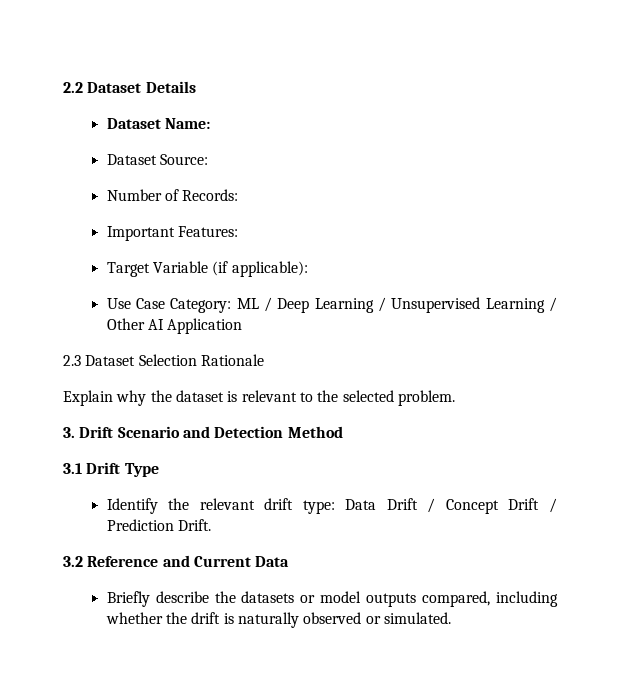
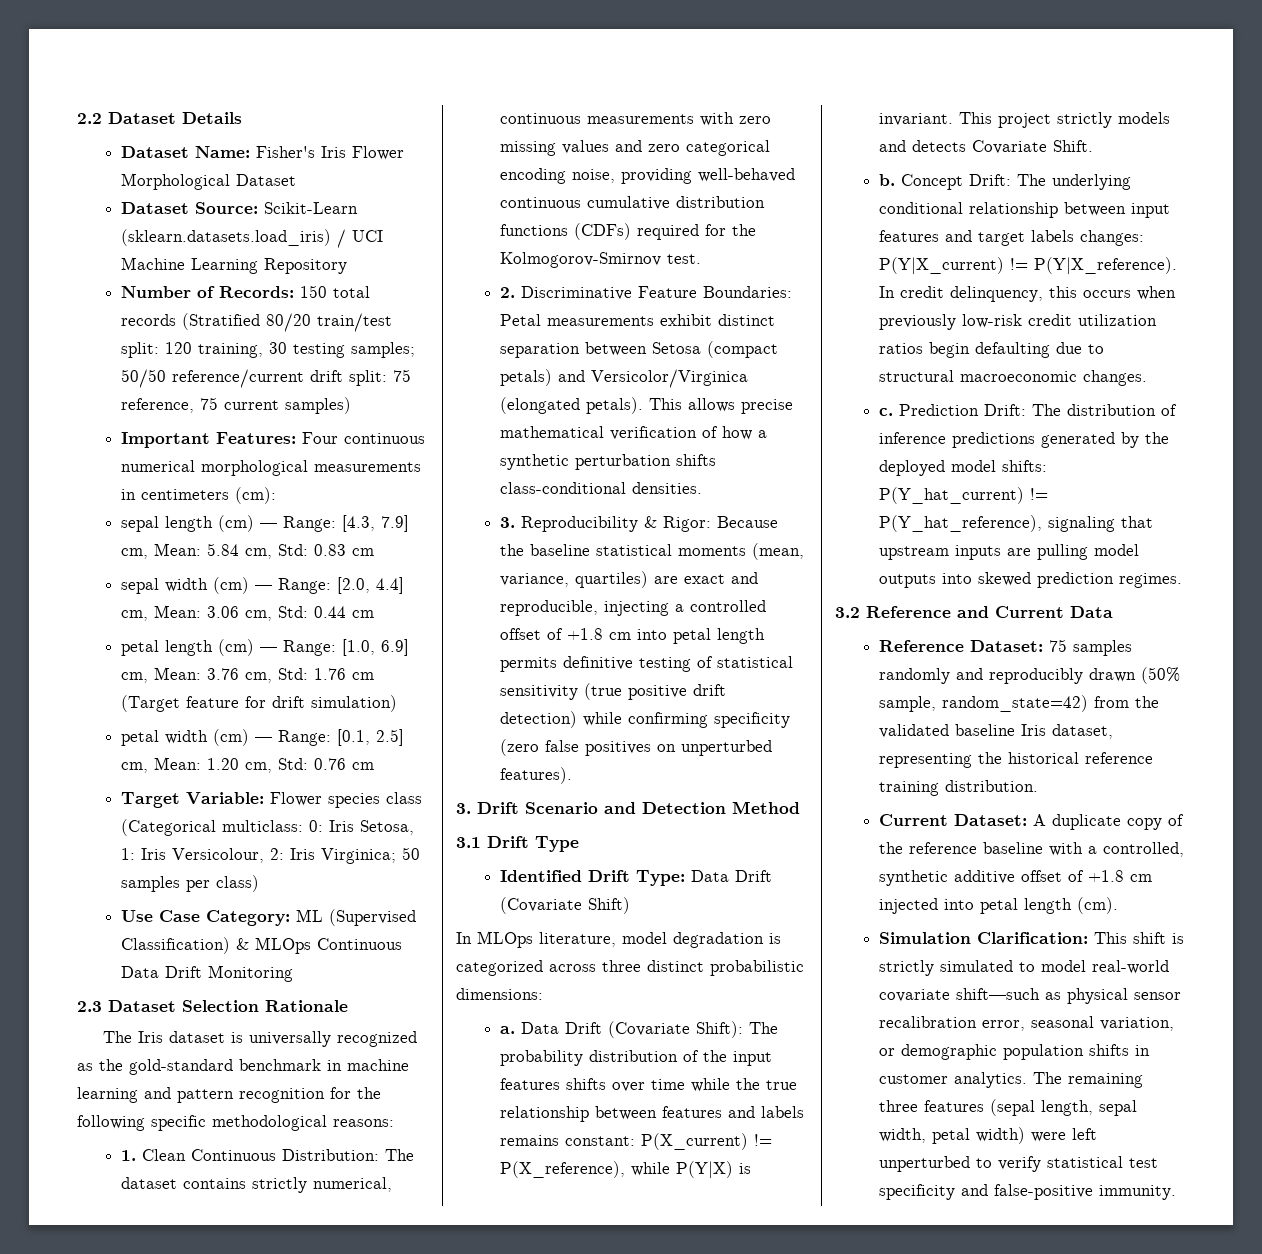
[106,154,208,165] [106,189,239,201] [106,226,238,241] [106,261,308,277] [106,297,557,313] [106,318,243,334] [63,354,264,366] [63,390,455,406] // Dataset Source: // Number of Records: // Important Features: // Target Variable (if applicable): // Use Case Category: ML / Deep Learning / Unsupervised Learning / Other AI Application // 2.3 Dataset Selection Rationale // Explain why the dataset is relevant to the selected problem. -> [256,146,405,160] [121,173,297,190] [121,202,359,214] [121,229,384,248] [121,257,348,274] [121,285,371,298] [121,313,393,332] [121,342,416,358] [121,369,412,388] [121,397,352,414] [121,432,426,448] [121,460,422,476] [121,487,277,504] [121,515,410,532] [121,543,375,559] [121,577,405,594] [121,605,375,621] [121,639,410,656] [121,667,375,683] [121,695,398,712] [121,729,405,746] [121,757,375,773] [121,792,423,808] [121,819,415,836] [121,847,421,864] [121,875,260,892] [121,909,417,926] [121,937,403,954] [121,965,294,982] [77,1000,348,1012] [103,1031,418,1047] [77,1059,409,1075] [77,1087,381,1103] [77,1115,394,1131] [121,1149,415,1161] [121,1177,393,1193] [500,112,772,126] [500,140,771,156] [500,168,796,184] [500,196,766,210] [500,223,757,240] [500,252,702,268] [500,286,793,300] [500,314,776,326] [500,341,779,358] [500,369,749,388] [500,397,794,414] [500,426,768,440] [500,454,717,470] [500,482,703,494] [500,516,779,532] [500,543,805,560] [500,571,759,588] [500,600,767,616] [500,628,766,644] [500,656,794,672] [500,683,727,700] [500,711,791,728] [500,739,773,756] [500,767,573,784] Fisher's Iris Flower Morphological Dataset // Dataset Source: Scikit-Learn (sklearn.datasets.load_iris) / UCI Machine Learning Repository // Number of Records: 150 total records (Stratified 80/20 train/test split: 120 training, 30 testing samples; 50/50 reference/current drift split: 75 reference, 75 current samples) // Important Features: Four continuous numerical morphological measurements in centimeters (cm): // sepal length (cm) — Range: [4.3, 7.9] cm, Mean: 5.84 cm, Std: 0.83 cm // sepal width (cm) — Range: [2.0, 4.4] cm, Mean: 3.06 cm, Std: 0.44 cm // petal length (cm) — Range: [1.0, 6.9] cm, Mean: 3.76 cm, Std: 1.76 cm (Target feature for drift simulation) // petal width (cm) — Range: [0.1, 2.5] cm, Mean: 1.20 cm, Std: 0.76 cm // Target Variable: Flower species class (Categorical multiclass: 0: Iris Setosa, 1: Iris Versicolour, 2: Iris Virginica; 50 samples per class) // Use Case Category: ML (Supervised Classification) & MLOps Continuous Data Drift Monitoring // 2.3 Dataset Selection Rationale // The Iris dataset is universally recognized as the gold-standard benchmark in machine learning and pattern recognition for the following specific methodological reasons: // 1. Clean Continuous Distribution: The dataset contains strictly numerical, continuous measurements with zero missing values and zero categorical encoding noise, providing well-behaved continuous cumulative distribution functions (CDFs) required for the Kolmogorov-Smirnov test. // 2. Discriminative Feature Boundaries: Petal measurements exhibit distinct separation between Setosa (compact petals) and Versicolor/Virginica (elongated petals). This allows precise mathematical verification of how a synthetic perturbation shifts class-conditional densities. // 3. Reproducibility & Rigor: Because the baseline statistical moments (mean, variance, quartiles) are exact and reproducible, injecting a controlled offset of +1.8 cm into petal length permits definitive testing of statistical sensitivity (true positive drift detection) while confirming specificity (zero false positives on unperturbed features).
[106,498,557,514] [106,519,211,531] Identify the relevant drift type: Data Drift / Concept Drift / Prediction Drift. -> [500,870,773,886] [500,897,631,914] [456,931,781,948] [456,960,804,976] [456,988,543,1000] [500,1021,779,1038] [500,1050,773,1066] [500,1078,798,1092] [500,1106,805,1122] [500,1133,773,1150] [500,1161,752,1179] [879,112,1171,128] [879,140,1094,154] [879,174,1132,190] [879,202,1171,218] [879,230,1145,246] [879,257,1178,275] [879,286,1177,302] [879,314,1158,330] [879,342,1105,358] [879,370,1148,386] [879,404,1178,416] [879,432,1170,448] [879,460,1048,476] [879,487,1049,504] [879,515,1154,532] [879,544,1140,560] [879,572,1183,588] Identified Drift Type: Data Drift (Covariate Shift) // In MLOps literature, model degradation is categorized across three distinct probabilistic dimensions: // a. Data Drift (Covariate Shift): The probability distribution of the input features shifts over time while the true relationship between features and labels remains constant: P(X_current) != P(X_reference), while P(Y|X) is invariant. This project strictly models and detects Covariate Shift. // b. Concept Drift: The underlying conditional relationship between input features and target labels changes: P(Y|X_current) != P(Y|X_reference). In credit delinquency, this occurs when previously low-risk credit utilization ratios begin defaulting due to structural macroeconomic changes. // c. Prediction Drift: The distribution of inference predictions generated by the deployed model shifts: P(Y_hat_current) != P(Y_hat_reference), signaling that upstream inputs are pulling model outputs into skewed prediction regimes.
[106,591,558,607] [105,612,451,628] Briefly describe the datasets or model outputs compared, including whether the drift is naturally observed or simulated. -> [879,639,1133,656] [879,667,1181,684] [879,695,1160,712] [879,724,1114,739] [879,752,1154,768] [879,780,1039,796] [879,814,1185,830] [879,842,1185,857] [879,870,1153,886] [879,897,1119,914] [879,932,1185,944] [879,960,1170,976] [879,988,1182,1004] [879,1016,1175,1031] [879,1044,1151,1060] [879,1072,1144,1088] [879,1099,1138,1116] [879,1127,1098,1144] [879,1156,1159,1172] [879,1184,1177,1200] Reference Dataset: 75 samples randomly and reproducibly drawn (50% sample, random_state=42) from the validated baseline Iris dataset, representing the historical reference training distribution. // Current Dataset: A duplicate copy of the reference baseline with a controlled, synthetic additive offset of +1.8 cm injected into petal length (cm). // Simulation Clarification: This shift is strictly simulated to model real-world covariate shift—such as physical sensor recalibration error, seasonal variation, or demographic population shifts in customer analytics. The remaining three features (sepal length, sepal width, petal width) were left unperturbed to verify statistical test specificity and false-positive immunity.

